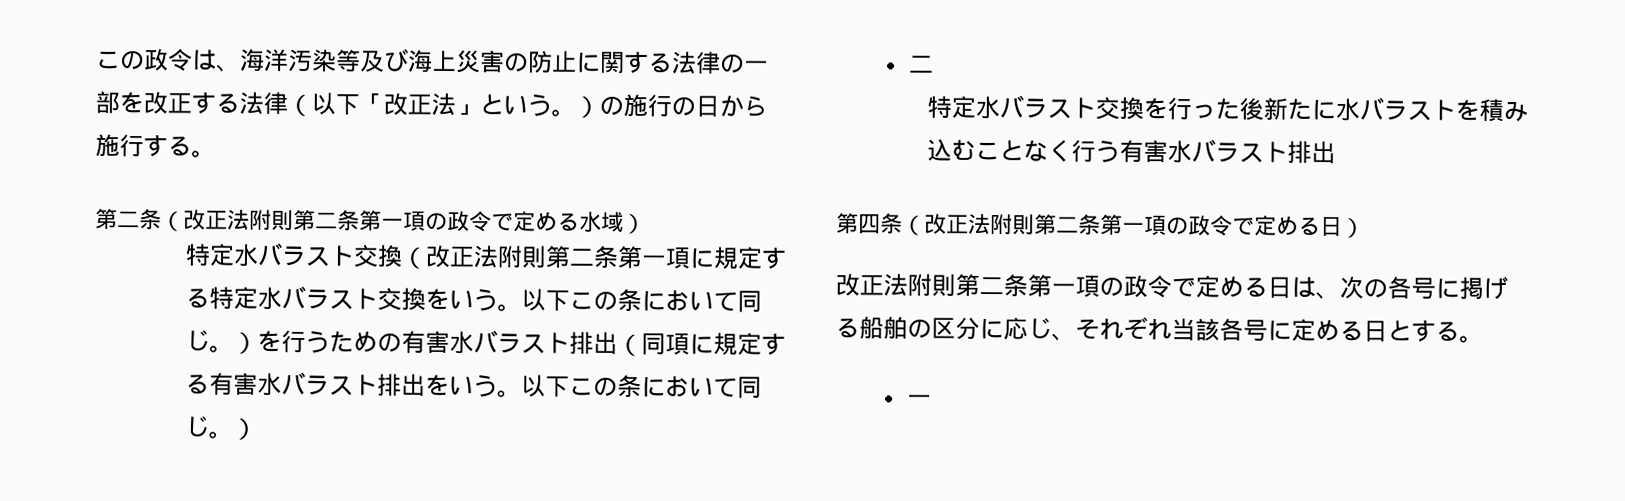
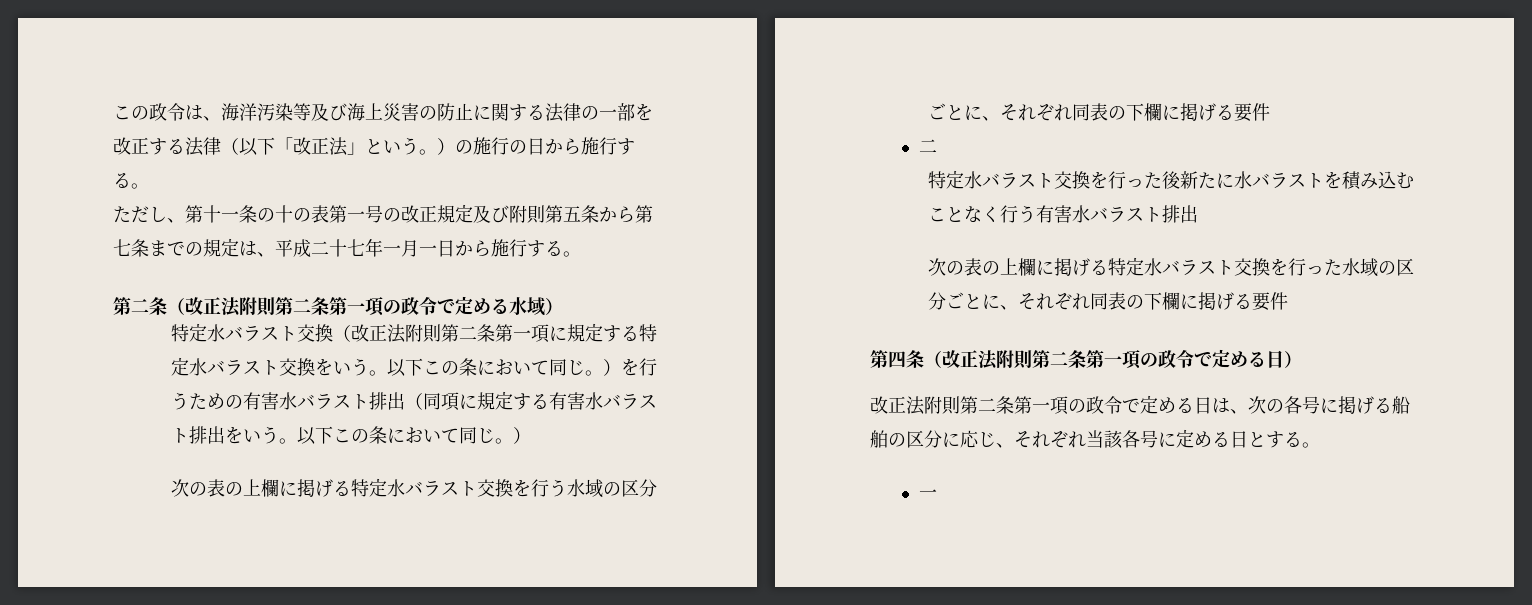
(216, 154) none -> [113,204,653,224] [113,238,581,257] // ただし、第十一条の十の表第一号の改正規定及び附則第五条から第七条までの規定は、平成二十七年一月一日から施行する。
(258, 428) none -> [170,478,657,498] [927,103,1270,122] // 次の表の上欄に掲げる特定水バラスト交換を行う水域の区分ごとに、それぞれ同表の下欄に掲げる要件
(1336, 152) none -> [927,257,1414,277] [927,292,1288,311] // 次の表の上欄に掲げる特定水バラスト交換を行った水域の区分ごとに、それぞれ同表の下欄に掲げる要件

